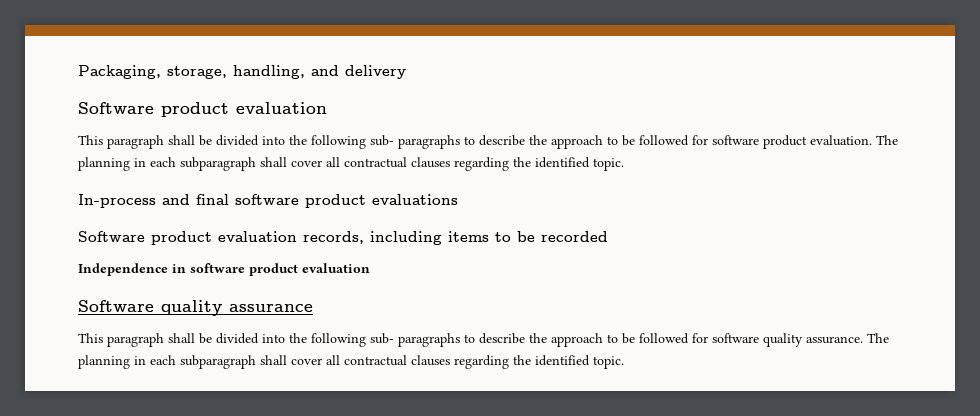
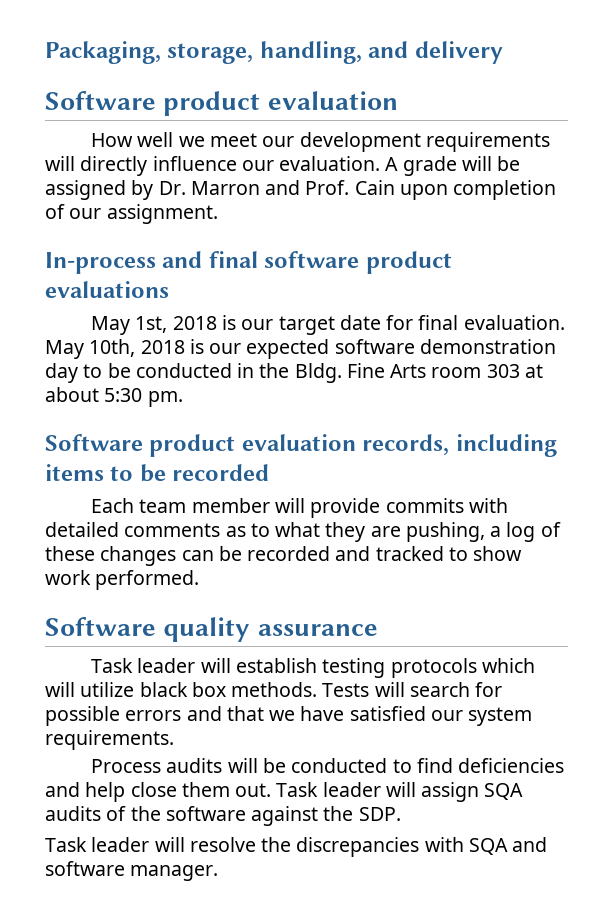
[78,135,898,149] [78,157,624,171] This paragraph shall be divided into the following sub- paragraphs to describe the approach to be followed for software product evaluation. The planning in each subparagraph shall cover all contractual clauses regarding the identified topic. -> [91,132,550,152] [45,156,521,176] [45,180,557,200] [45,204,218,224] How well we meet our development requirements will directly influence our evaluation. A grade will be assigned by Dr. Marron and Prof. Cain upon completion of our assignment.
(458, 199) none -> [91,315,565,335] [45,339,556,359] [45,363,543,383] [45,387,183,407] // May 1st, 2018 is our target date for final evaluation. May 10th, 2018 is our expected software demonstration day to be conducted in the Bldg. Fine Arts room 303 at about 5:30 pm.
[78,263,370,276] [78,300,313,316] [78,333,889,347] [78,355,624,369] Independence in software product evaluation // Software quality assurance // This paragraph shall be divided into the following sub- paragraphs to describe the approach to be followed for software quality assurance. The planning in each subparagraph shall cover all contractual clauses regarding the identified topic. -> [91,498,508,518] [45,522,561,542] [45,546,523,566] [45,570,200,590] [45,617,378,642] [91,658,535,678] [45,682,503,697] [45,706,533,726] [45,730,174,750] [91,758,565,773] [45,782,524,802] [45,806,401,826] [45,837,548,857] [45,861,219,881] Each team member will provide commits with detailed comments as to what they are pushing, a log of these changes can be recorded and tracked to show work performed. // Software quality assurance // Task leader will establish testing protocols which will utilize black box methods. Tests will search for possible errors and that we have satisfied our system requirements. // Process audits will be conducted to find deficiencies and help close them out. Task leader will assign SQA audits of the software against the SDP. // Task leader will resolve the discrepancies with SQA and software manager.

